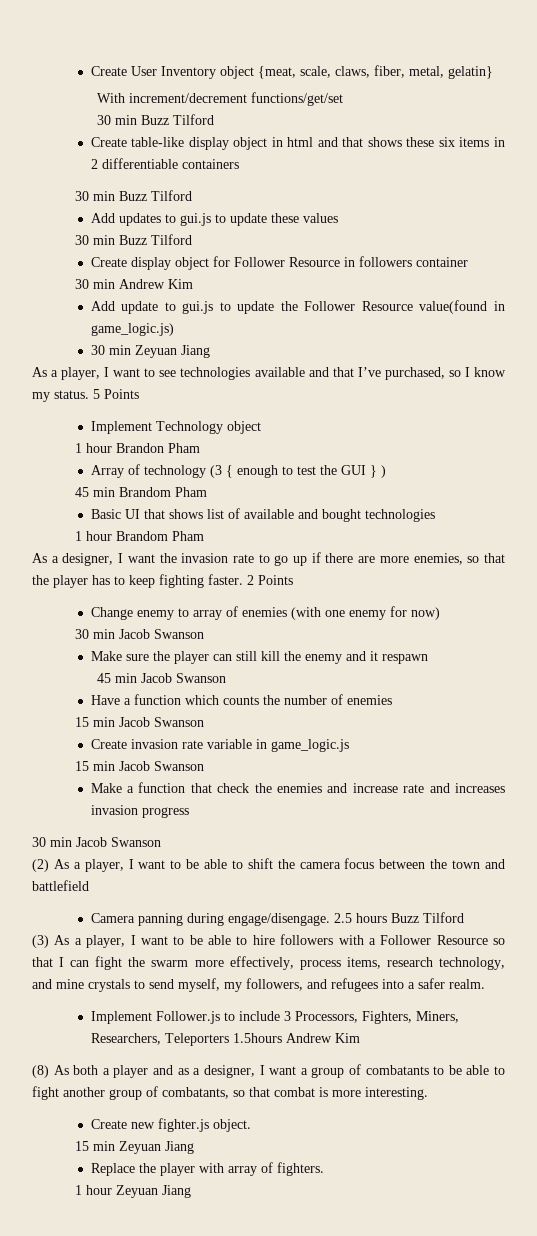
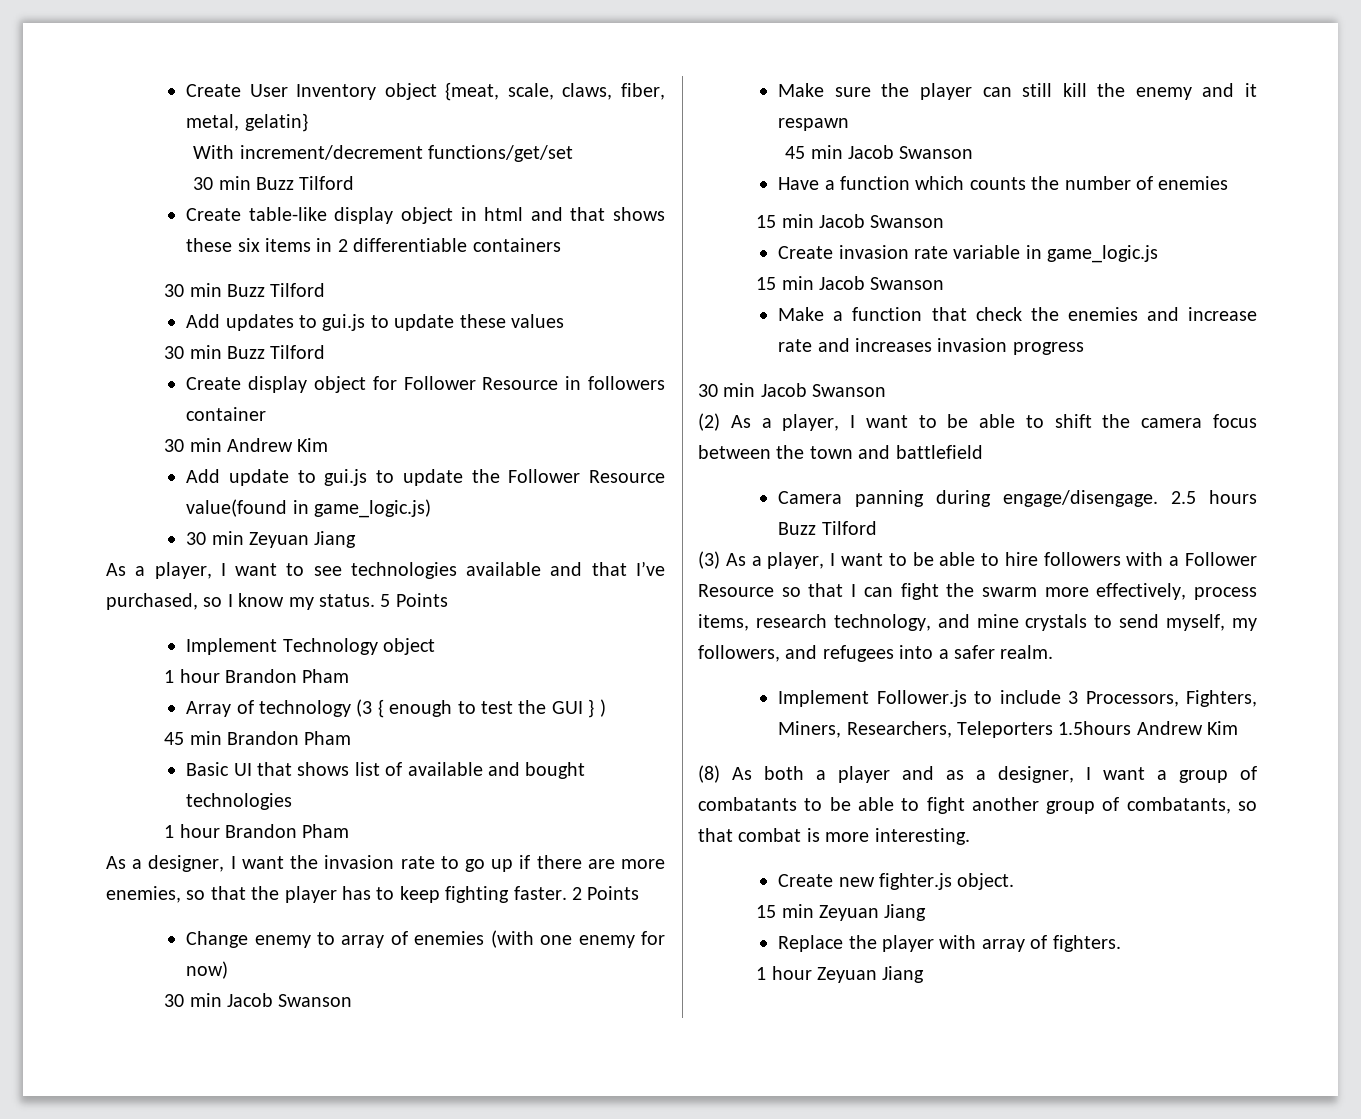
[119,487,172,497] Brandom -> [226,731,299,745] Brandon
[116,531,169,541] Brandom -> [224,824,297,838] Brandon

